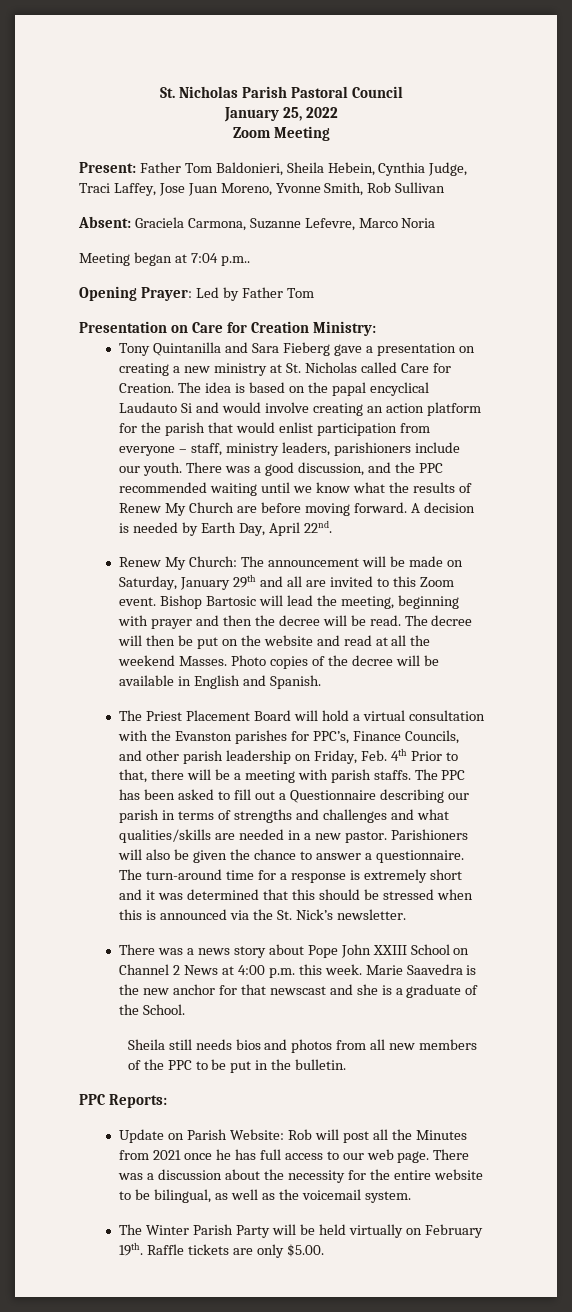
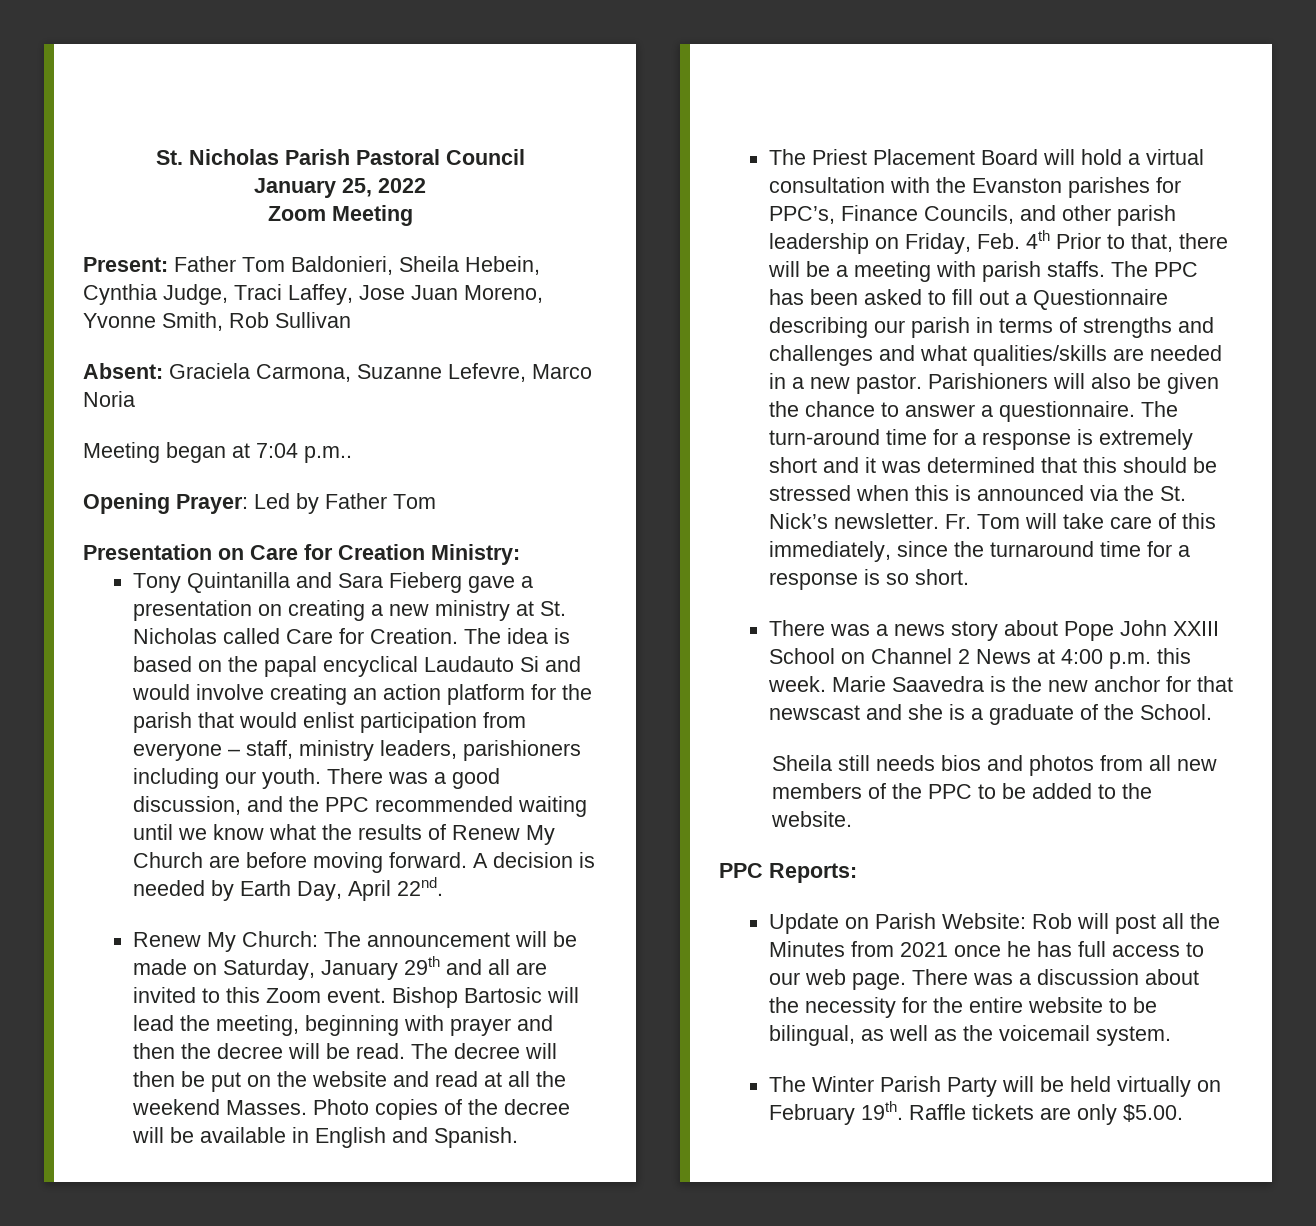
[414,442,460,453] include -> [132,768,219,789] including
(406, 914) none -> [944,513,1216,529] [768,541,1190,562] [768,569,969,590] Fr. Tom will take care of this immediately, since the turnaround time for a response is so short.
[230,1059,347,1073] put in the bulletin. -> [1031,783,1152,799] [770,811,852,827] added to the website.

